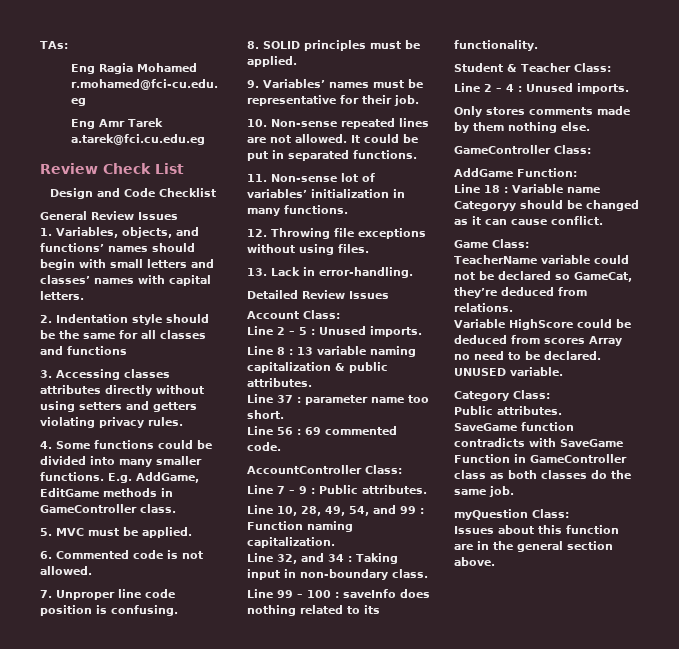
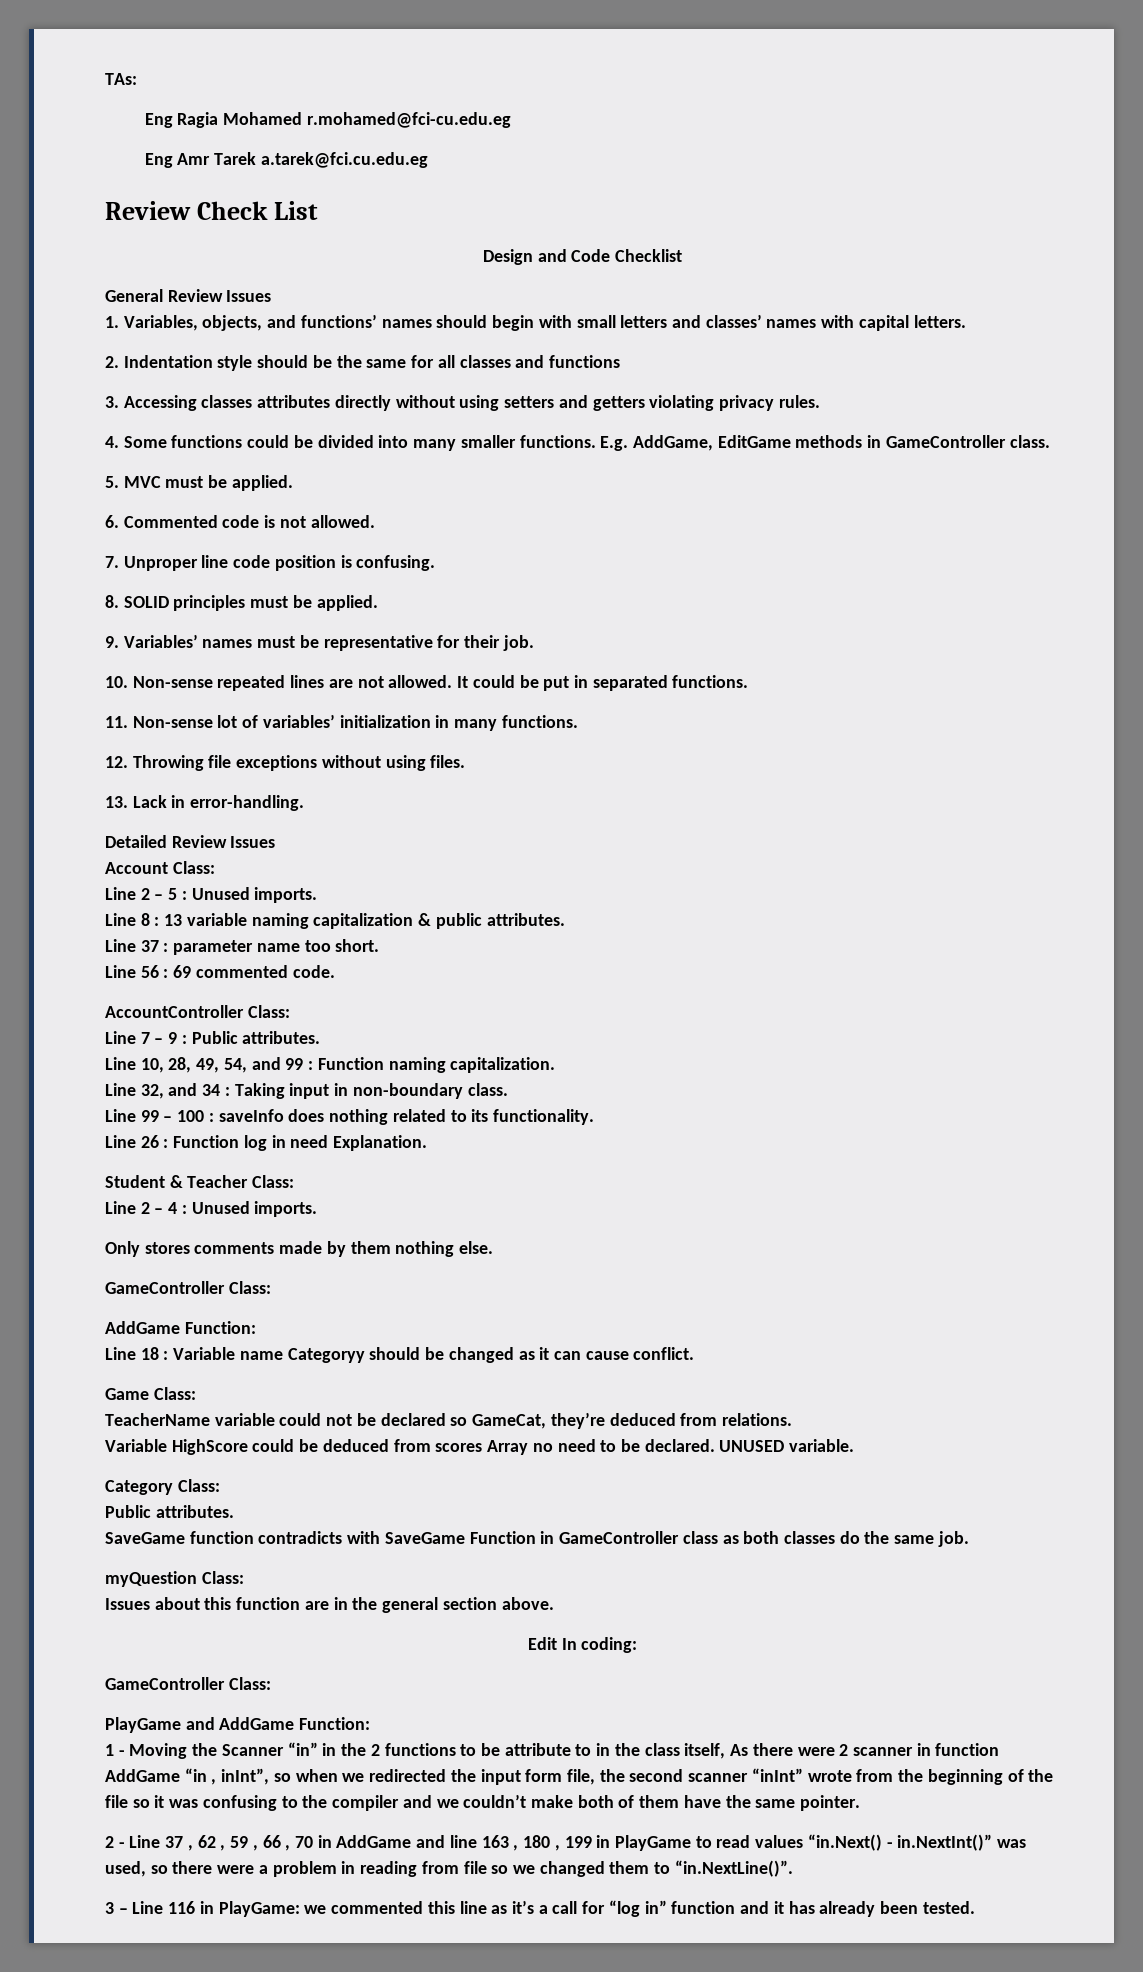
(538, 45) none -> [105,1135,428,1151] // Line 26 : Function log in need Explanation.
(495, 561) none -> [527,1637,638,1653] [105,1677,271,1690] [105,1717,371,1733] [105,1742,1000,1759] [105,1768,1054,1785] [105,1794,861,1811] [105,1834,1027,1851] [105,1860,793,1877] [105,1900,975,1917] // Edit In coding: // GameController Class: // PlayGame and AddGame Function: // 1 - Moving the Scanner “in” in the 2 functions to be attribute to in the class itself, As there were 2 scanner in function AddGame “in , inInt”, so when we redirected the input form file, the second scanner “inInt” wrote from the beginning of the file so it was confusing to the compiler and we couldn’t make both of them have the same pointer. // 2 - Line 37 , 62 , 59 , 66 , 70 in AddGame and line 163 , 180 , 199 in PlayGame to read values “in.Next() - in.NextInt()” was used, so there were a problem in reading from file so we changed them to “in.NextLine()”. // 3 – Line 116 in PlayGame: we commented this line as it’s a call for “log in” function and it has already been tested.

